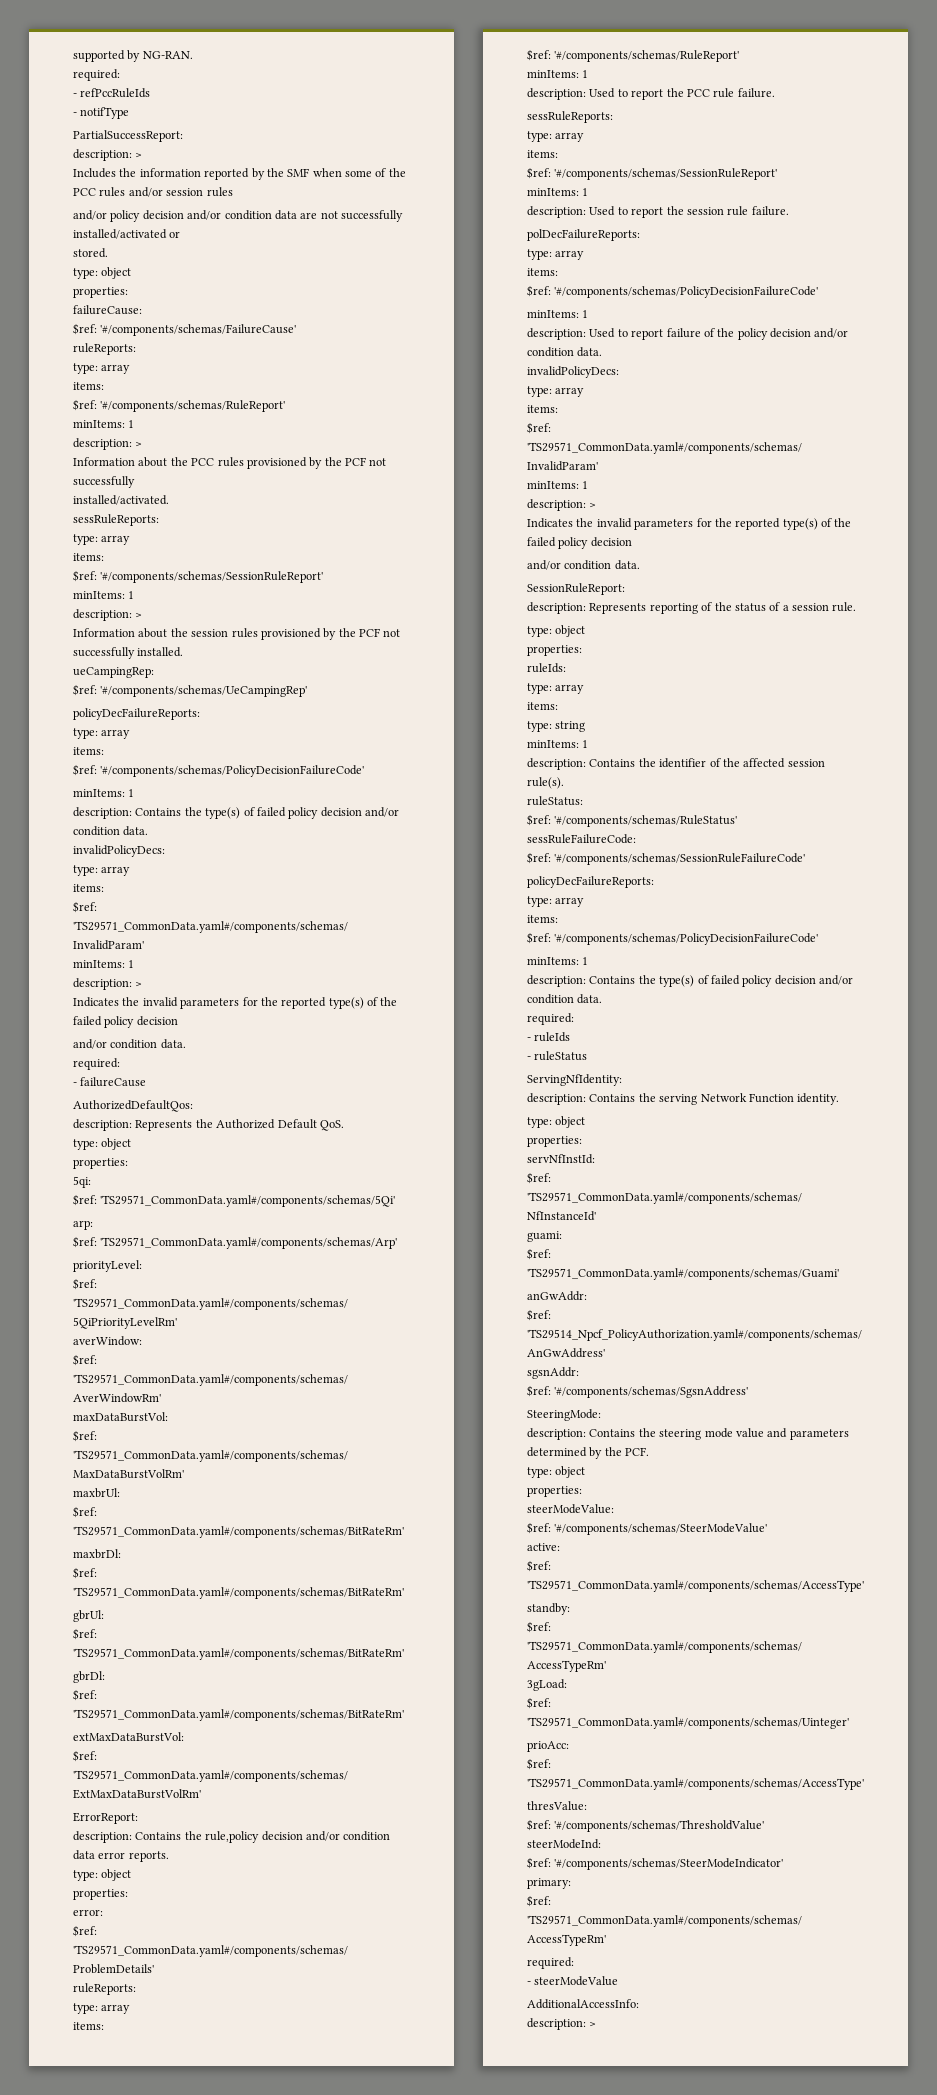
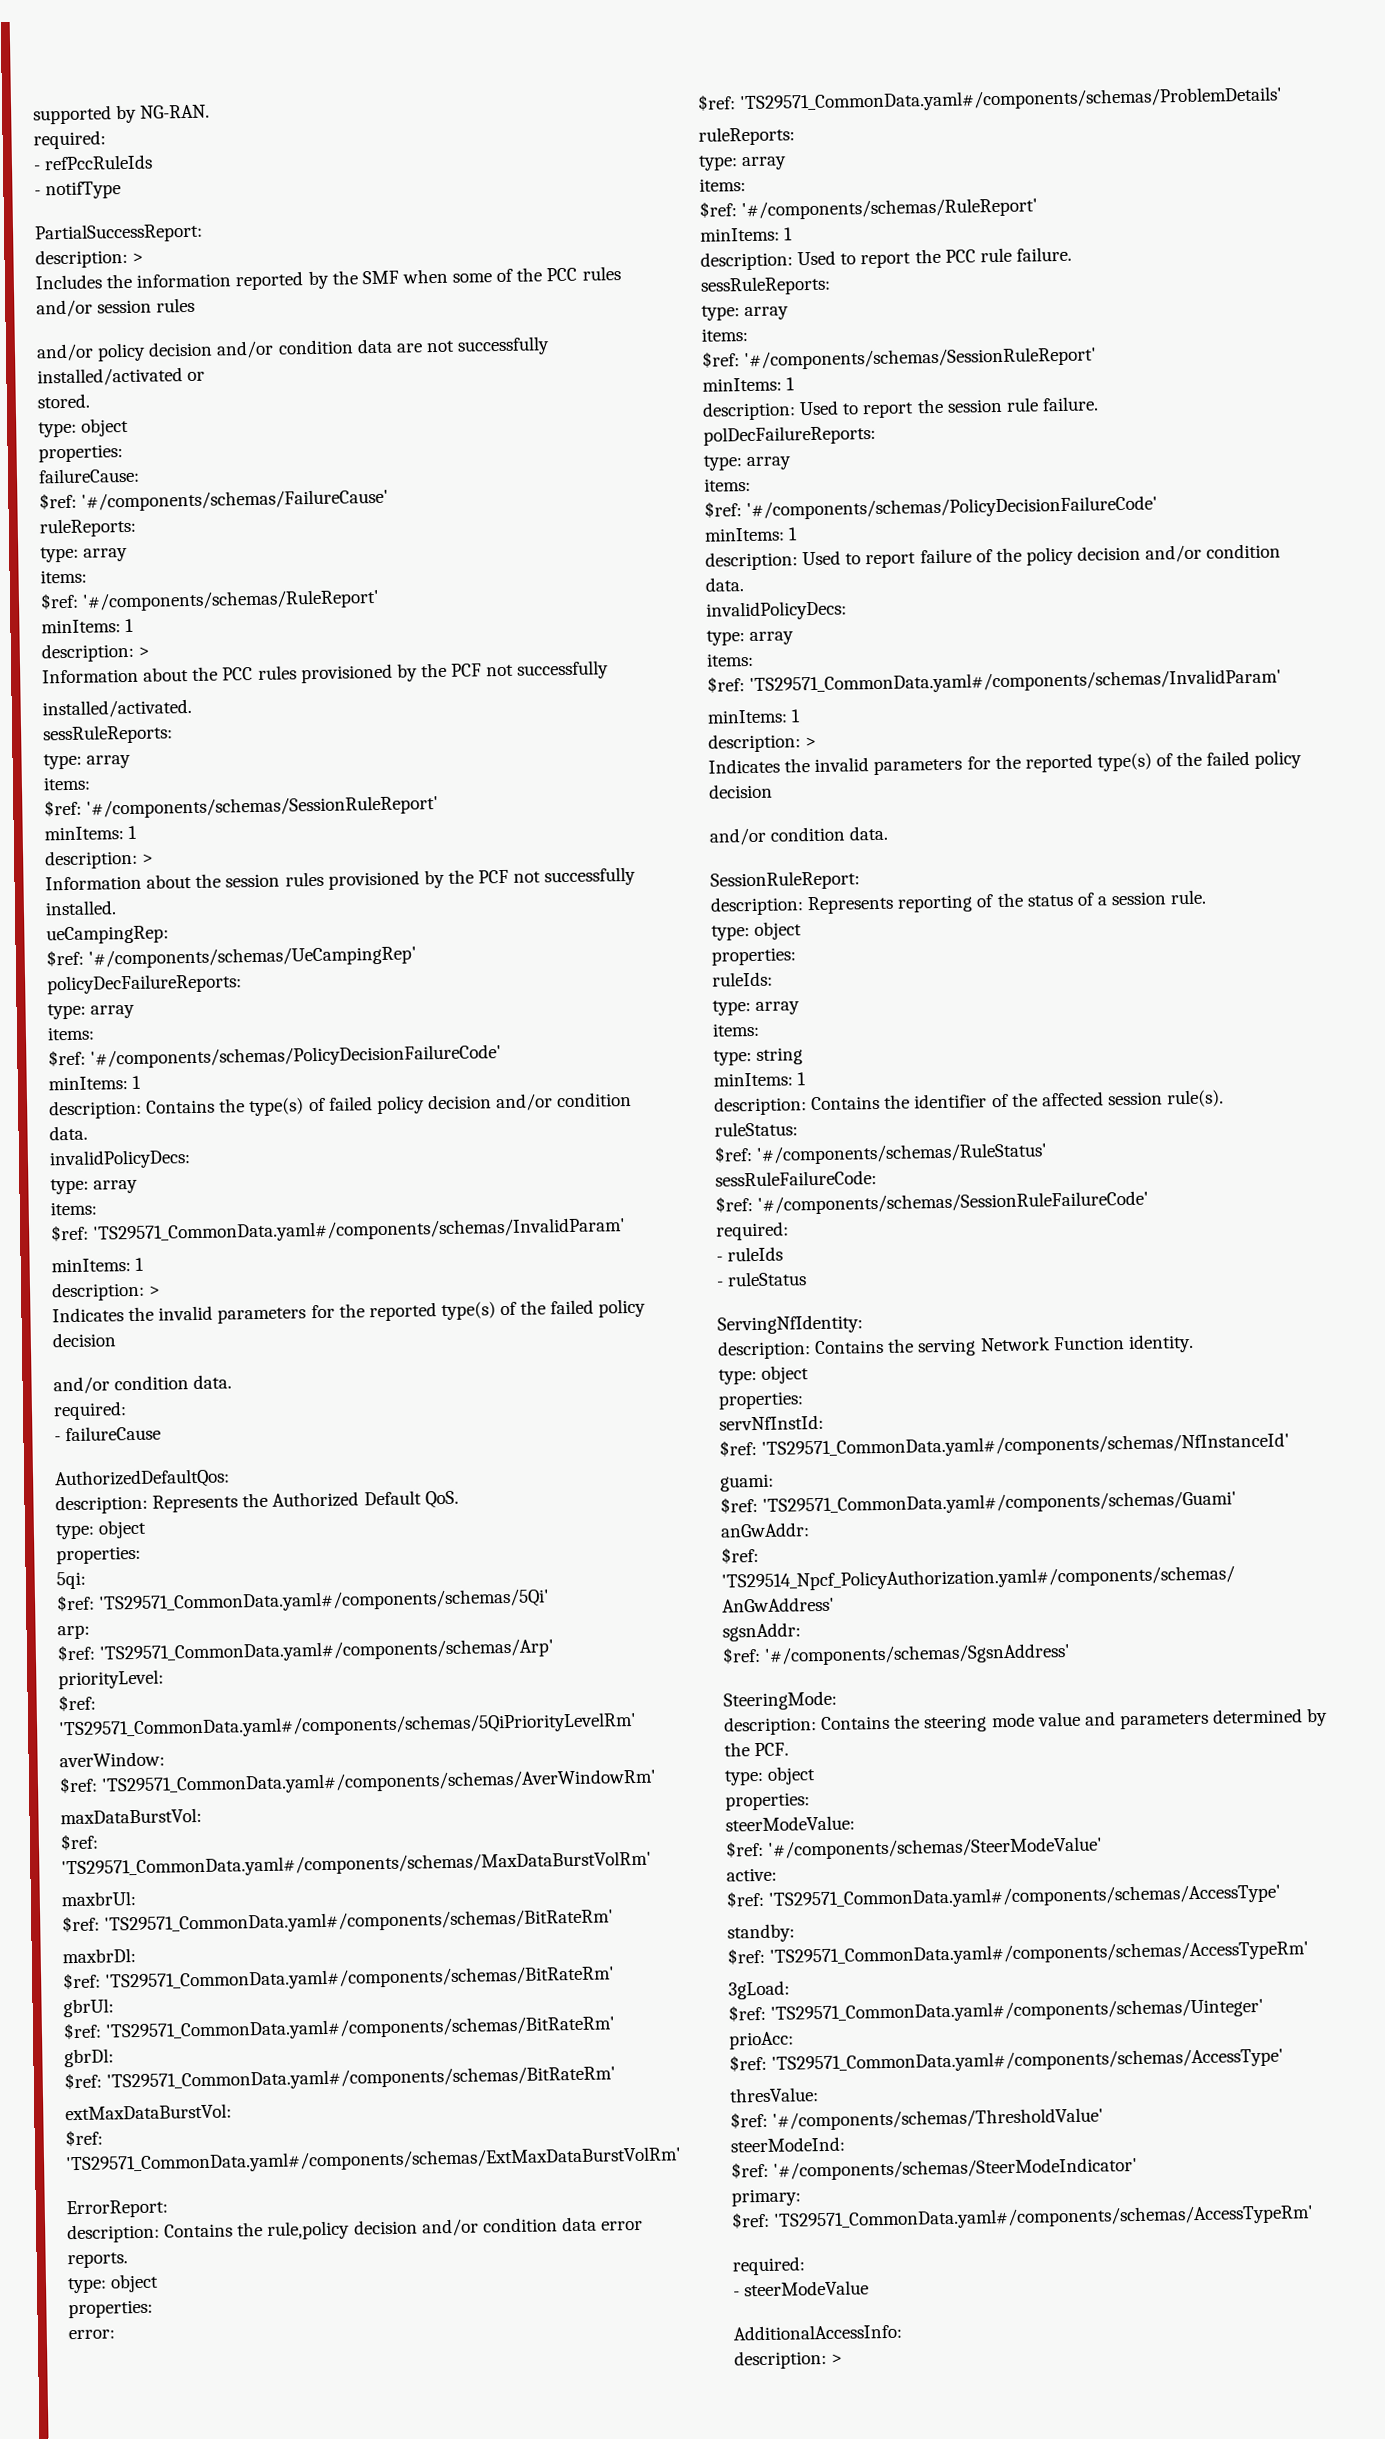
[527,876,654,888] [527,896,585,907] [527,915,558,923] [527,932,819,945] [527,957,589,965] [527,975,853,987] [527,994,603,1004] // policyDecFailureReports: // type: array // items: // $ref: '#/components/schemas/PolicyDecisionFailureCode' // minItems: 1 // description: Contains the type(s) of failed policy decision and/or condition data. -> (1150, 1202) none

